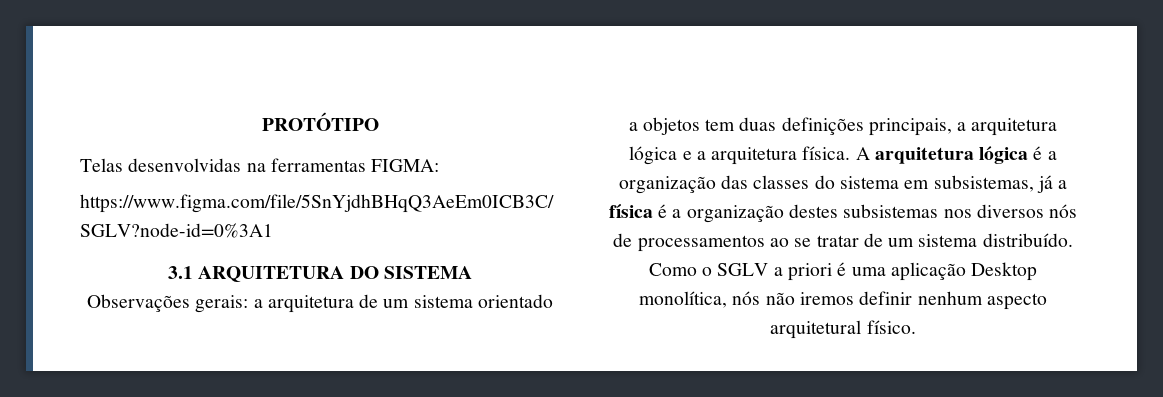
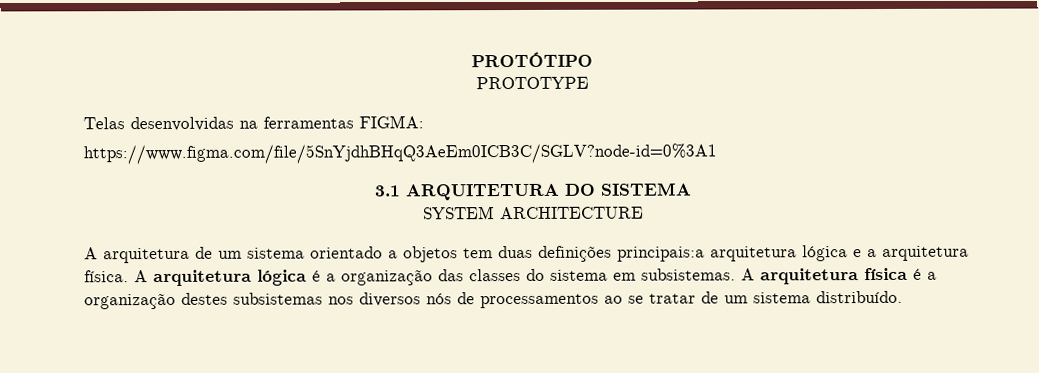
(379, 121) none -> [475,76,589,90] // PROTOTYPE
[87,294,263,313] Observações gerais: a -> [422,206,644,220] [84,247,98,260] SYSTEM ARCHITECTURE // A
[868,118,967,136] principais, a -> [617,246,705,262] principais:a
[933,175,1068,193] subsistemas, já a -> [641,268,859,285] subsistemas. A arquitetura
[648,262,1038,281] [639,291,1047,310] [770,320,916,339] Como o SGLV a priori é uma aplicação Desktop monolítica, nós não iremos definir nenhum aspecto arquitetural físico. -> (903, 297) none

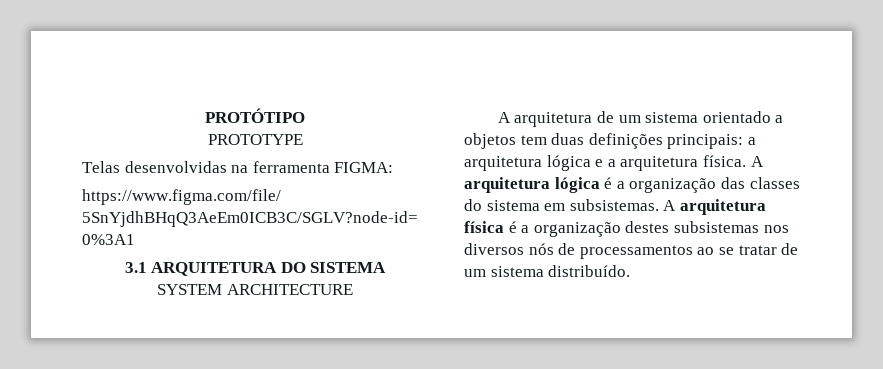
[263,116,354,129] ferramentas -> [252,161,330,173] ferramenta
[617,246,705,262] principais:a -> [667,134,756,149] principais: a

